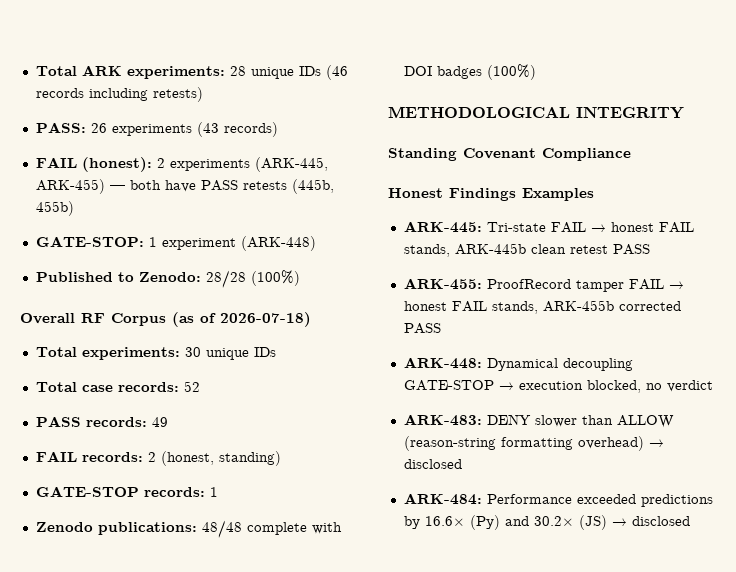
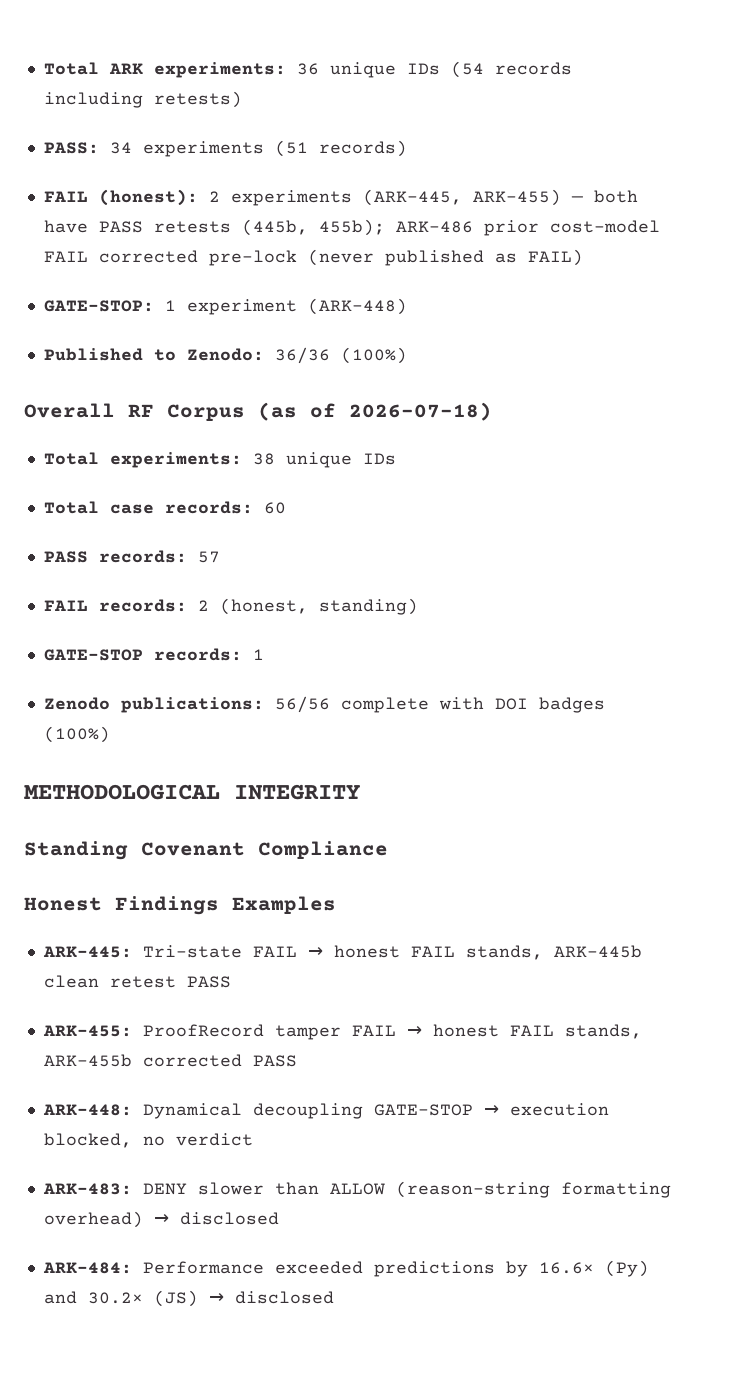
[229,65,348,80] 28 unique IDs (46 -> [296,61,484,78] 36 unique IDs (54
[90,122,219,137] 26 experiments (43 -> [109,140,308,157] 34 experiments (51
[35,201,74,216] 455b) -> [318,219,660,236] [43,249,583,266] 455b); ARK-486 prior cost-model FAIL corrected pre-lock (never published as FAIL)
[205,270,246,288] 28/28 -> [274,347,330,364] 36/36
[184,347,201,357] 30 -> [252,453,275,465] 38
[183,381,200,392] 52 -> [263,502,286,514] 60
[151,417,168,427] 49 -> [197,551,220,563] 57
[201,520,242,538] 48/48 -> [274,696,330,713] 56/56

